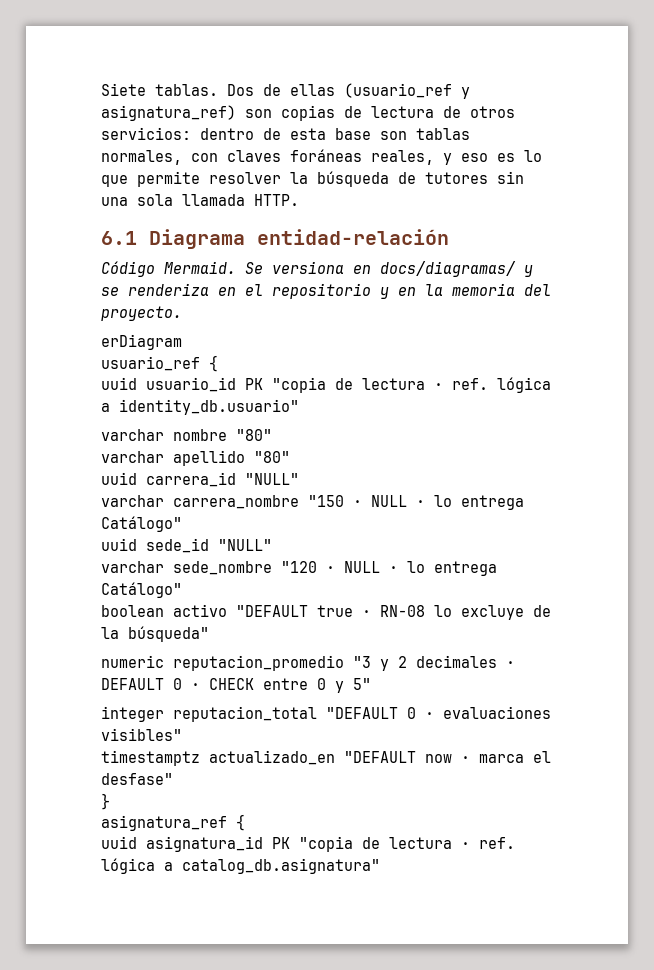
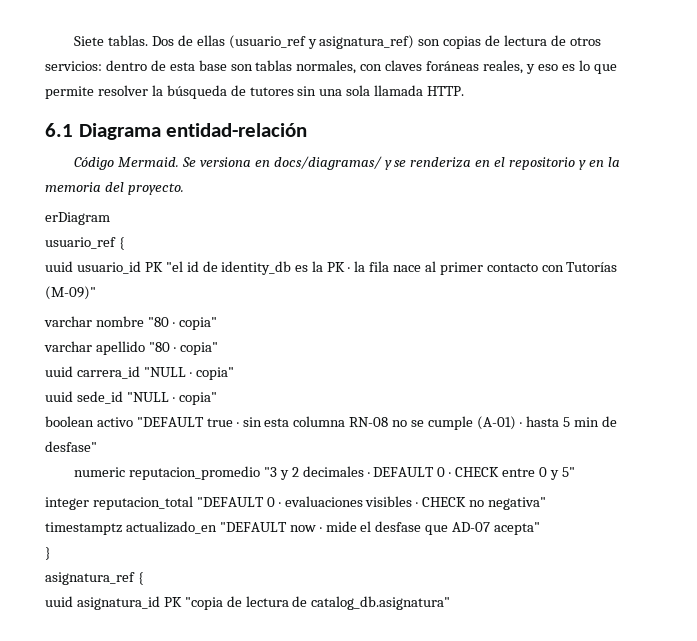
[272,377,551,393] [101,399,299,415] "copia de lectura · ref. lógica a identity_db.usuario" -> [165,261,618,275] [45,286,96,300] "el id de identity_db es la PK · la fila nace al primer contacto con Tutorías (M-09)"
[236,429,272,441] "80" -> [147,317,217,330] "80 · copia"
[254,451,290,463] "80" -> [148,342,218,355] "80 · copia"
[245,473,299,485] [101,495,524,510] [101,516,182,532] [101,538,272,553] [101,561,497,576] [101,582,182,598] "NULL" // varchar carrera_nombre "150 · NULL · lo entrega Catálogo" // uuid sede_id "NULL" // varchar sede_nombre "120 · NULL · lo entrega Catálogo" -> [143,367,234,380] [45,391,217,405] "NULL · copia" // uuid sede_id "NULL · copia"
[380,605,551,620] [101,626,209,642] RN-08 lo excluye de la búsqueda" -> [242,416,617,430] [45,441,97,452] sin esta columna RN-08 no se cumple (A-01) · hasta 5 min de desfase"
[101,728,182,741] visibles" -> [365,496,547,510] visibles · CHECK no negativa"
[479,751,551,763] [101,773,173,785] marca el desfase" -> [325,521,541,535] mide el desfase que AD-07 acepta"
[461,837,515,849] [101,858,173,874] · ref. lógica a -> [292,596,308,607] de

